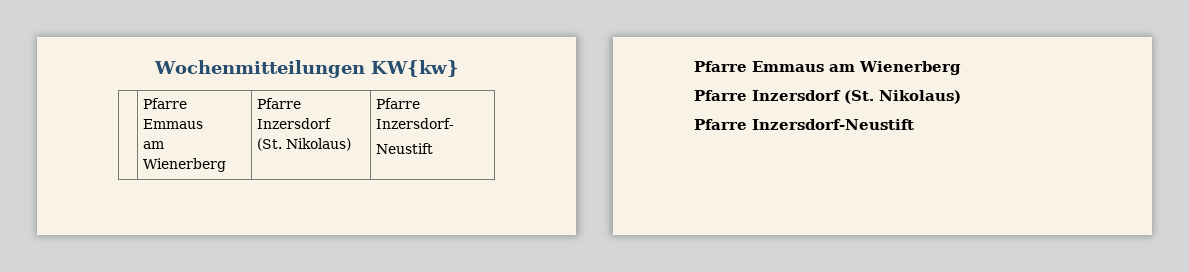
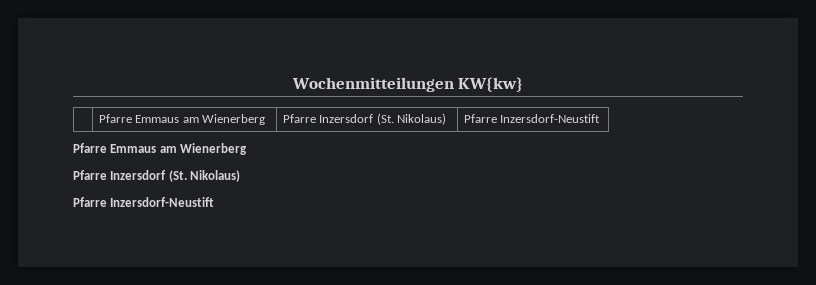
(204, 124) // -> (180, 119) none
(333, 123) // -> (374, 118) none
[376,118,455,129] [376,143,434,154] Inzersdorf- // Neustift -> [500,114,601,123] Inzersdorf-Neustift

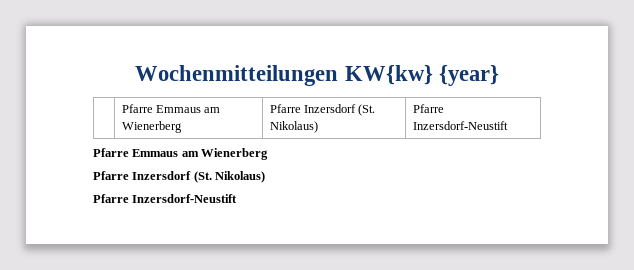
(524, 84) none -> [438,65,499,86] {year}

